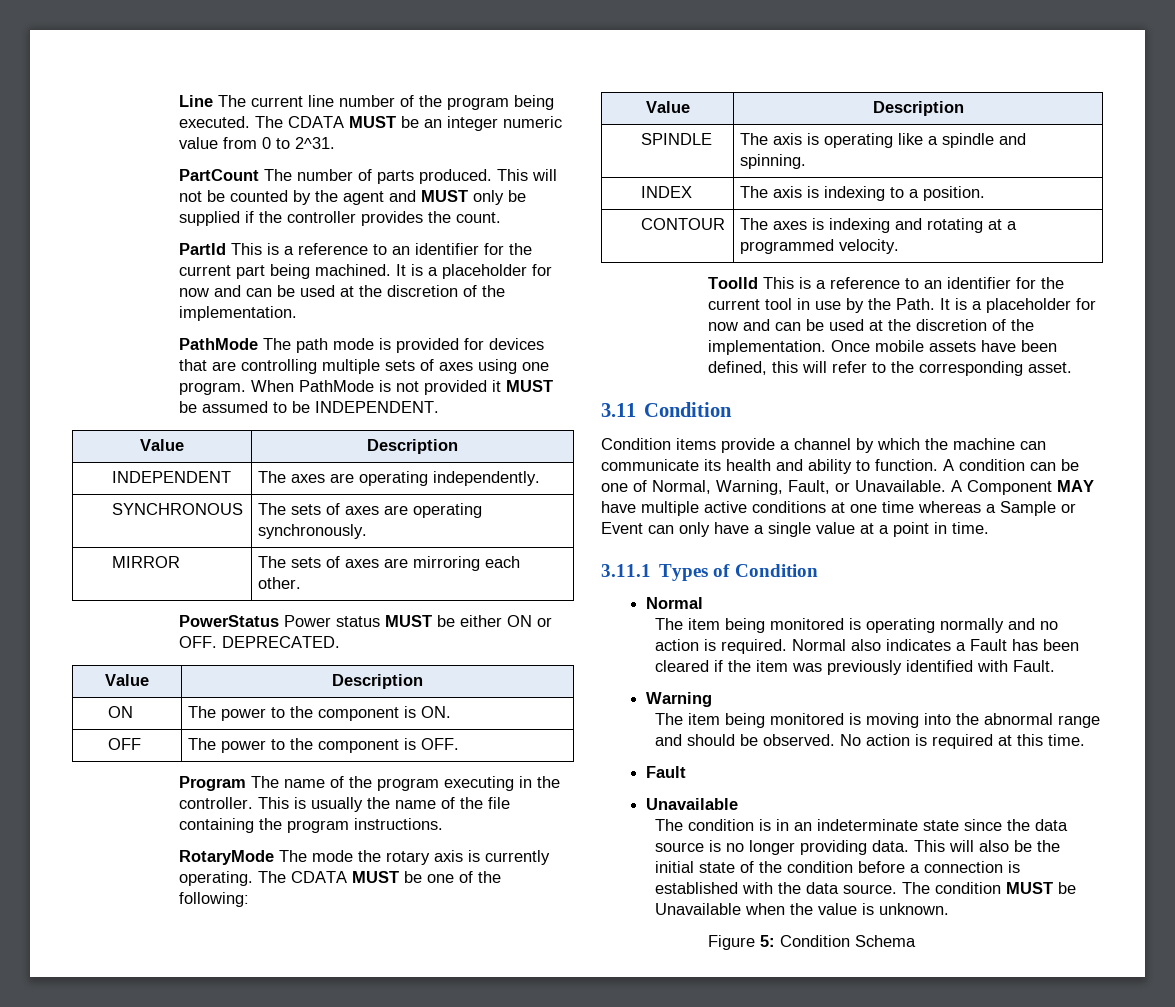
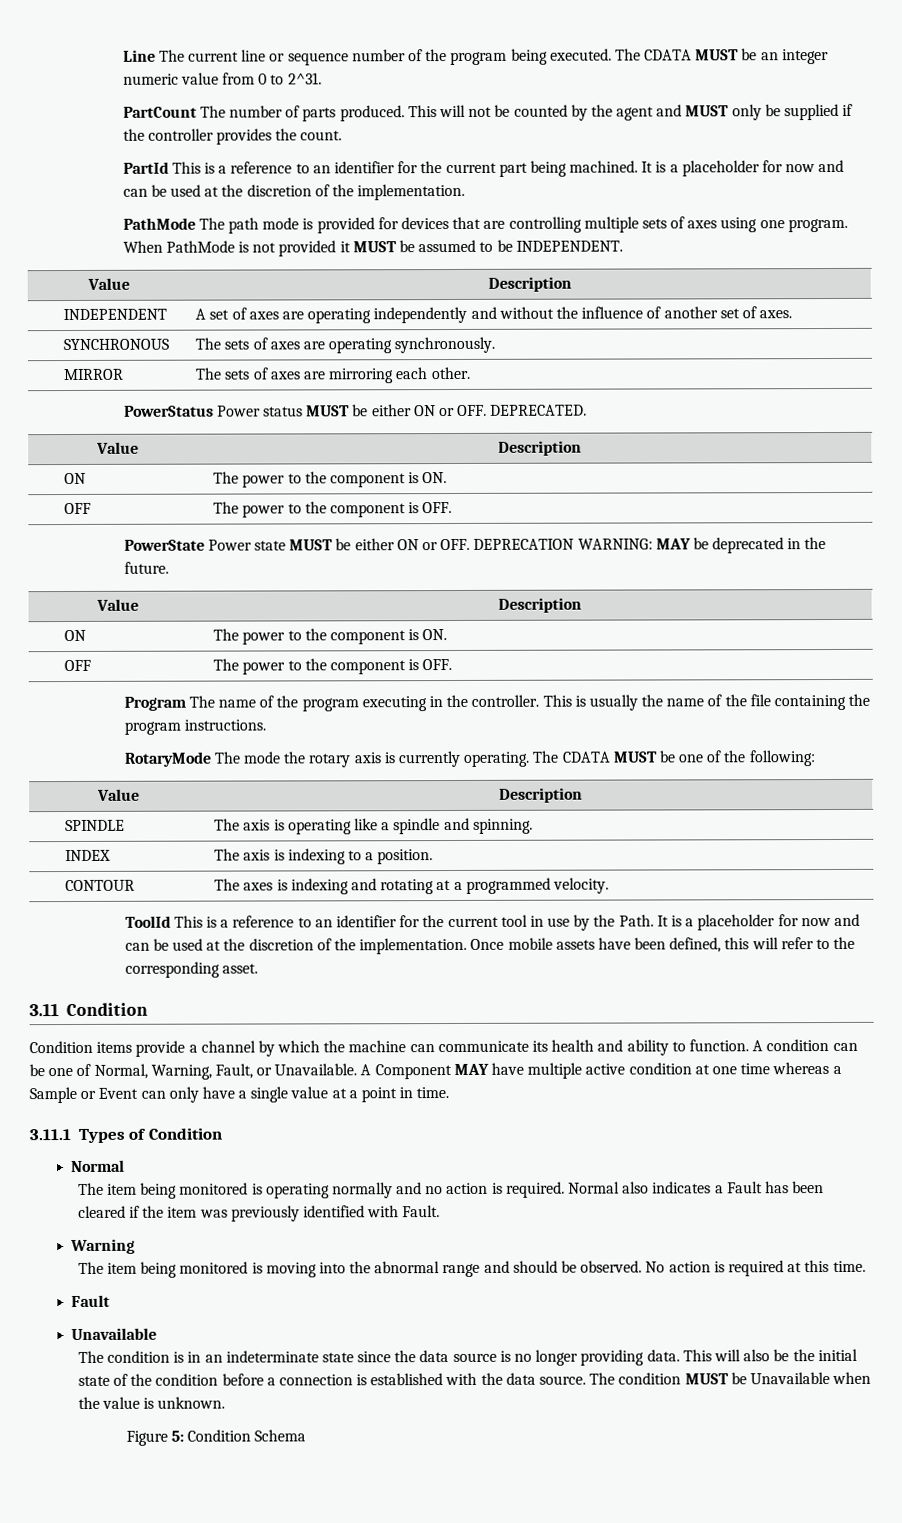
(335, 101) none -> [269,52,349,66] or sequence
[258,471,541,486] The axes are operating independently. -> [195,306,793,324] A set of axes are operating independently and without the influence of another set of axes.
(460, 744) none -> [123,537,827,554] [123,561,169,574] [96,598,139,611] [497,597,582,613] [63,629,86,642] [213,628,448,645] [63,659,91,672] [213,658,453,675] // PowerState Power state MUST be either ON or OFF. DEPRECATION WARNING: MAY be deprecated in the future. // Value | Description // ON | The power to the component is ON. // OFF | The power to the component is OFF.
[752,501,826,513] conditions -> [628,1062,692,1075] condition

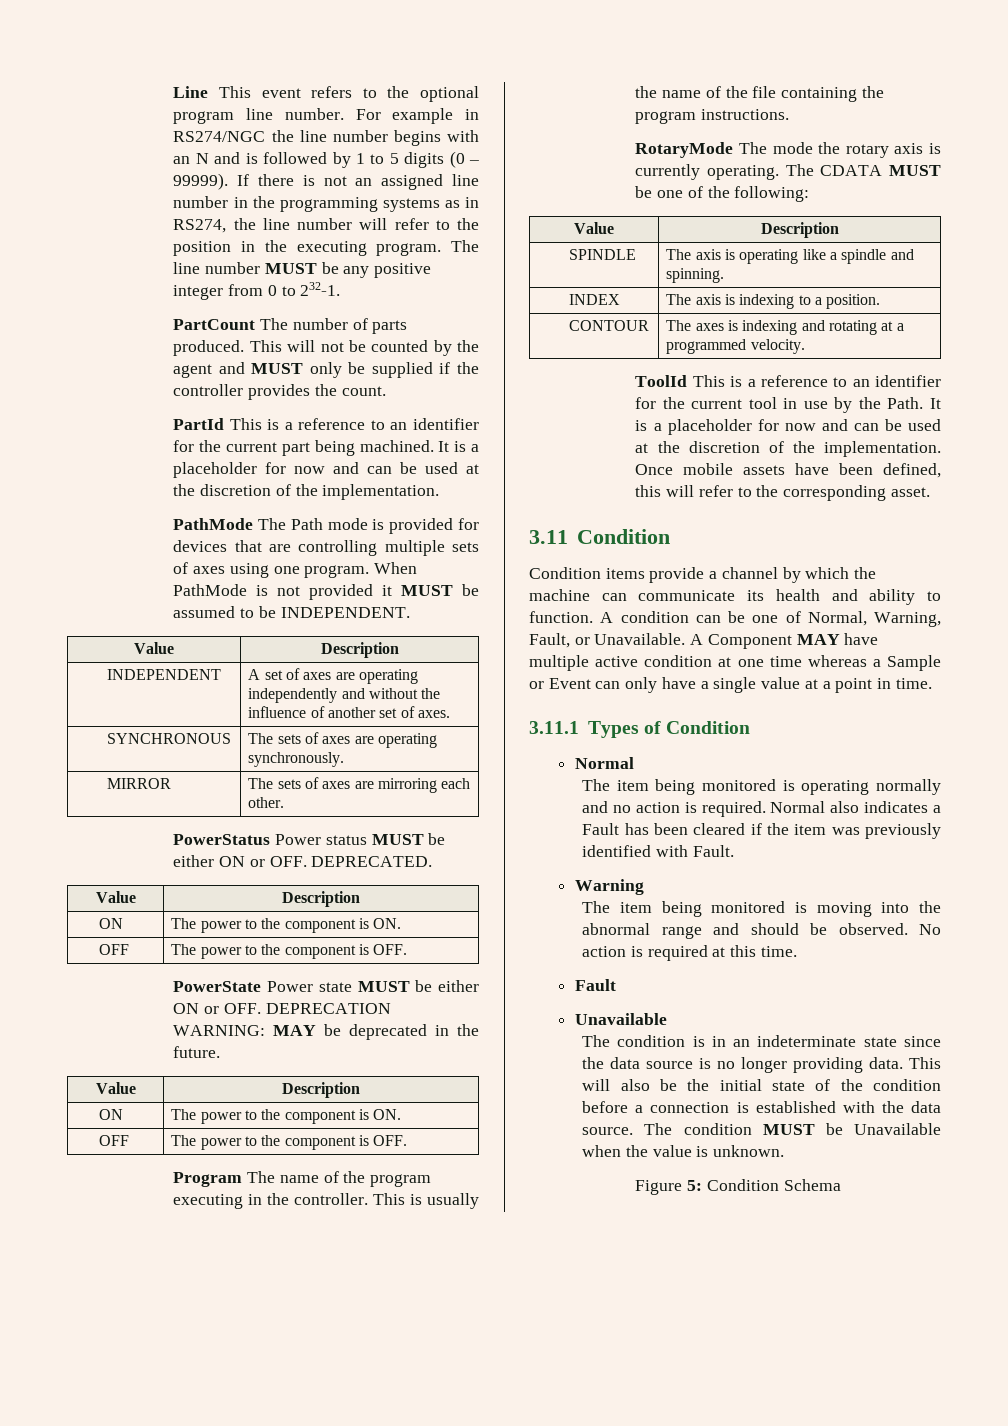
[158,48,829,66] [122,72,219,85] The current line or sequence number of the program being executed. The CDATA MUST be an integer numeric value -> [219,86,479,102] [173,108,479,124] [173,130,479,146] [173,151,479,168] [173,173,480,190] [173,196,479,212] [173,218,480,233] [173,240,479,256] [173,262,432,278] [173,285,224,300] This event refers to the optional program line number. For example in RS274/NGC the line number begins with an N and is followed by 1 to 5 digits (0 – 99999). If there is not an assigned line number in the programming systems as in RS274, the line number will refer to the position in the executing program. The line number MUST be any positive integer
[287,72,322,85] 2^31. -> [300,282,341,296] 232-1.
[228,217,260,234] path -> [290,518,323,530] Path

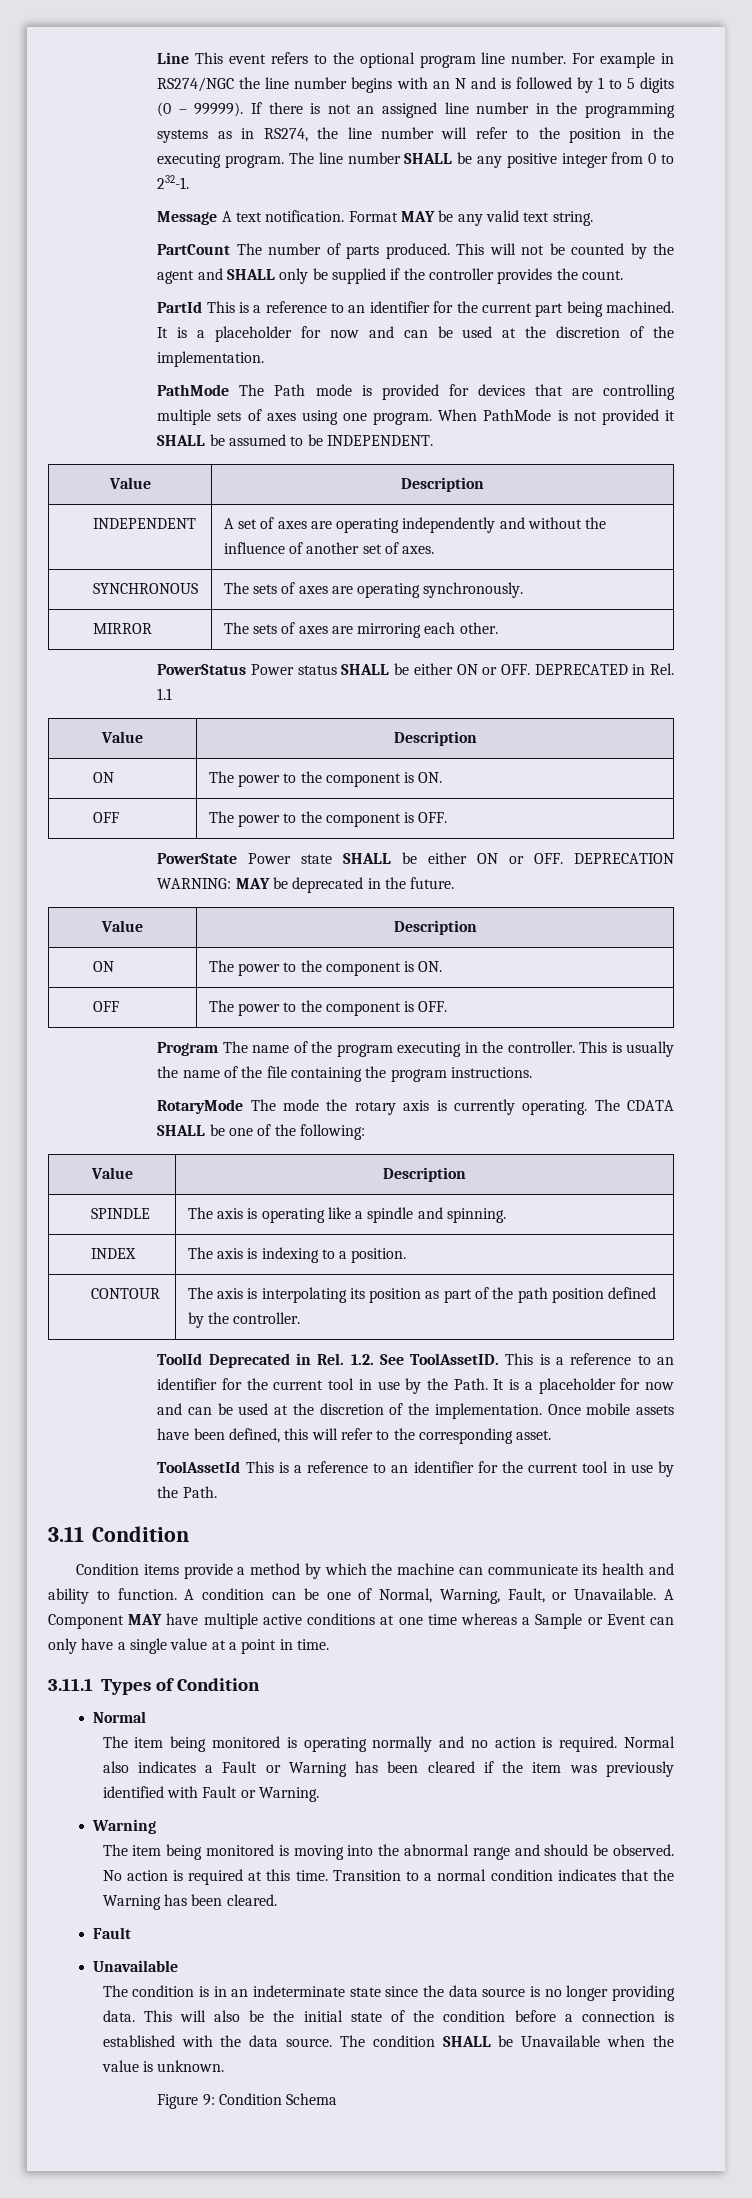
[264,263,317,274] MUST -> [404,153,453,164] SHALL
(341, 289) none -> [157,210,593,226] // Message A text notification. Format MAY be any valid text string.
[251,363,304,374] MUST -> [226,269,275,280] SHALL
[401,585,454,596] MUST -> [157,435,206,446] SHALL
[371,833,446,845] [173,855,433,867] MUST be either ON or OFF. DEPRECATED. -> [341,663,674,675] [157,688,173,700] SHALL be either ON or OFF. DEPRECATED in Rel. 1.1
[357,981,410,992] MUST -> [343,853,392,864] SHALL
[889,165,941,176] MUST -> [157,1125,206,1136] SHALL
[695,320,904,335] [666,339,805,354] [635,375,688,387] axes is indexing and rotating at a programmed velocity. // ToolId -> [216,1287,657,1303] [187,1312,301,1328] [157,1353,500,1368] axis is interpolating its position as part of the path position defined by the controller. // ToolId Deprecated in Rel. 1.2. See ToolAssetID.
(930, 492) none -> [157,1461,674,1477] [157,1486,217,1498] // ToolAssetId This is a reference to an identifier for the current tool in use by the Path.
[721,567,778,579] channel -> [250,1563,301,1575] method
[644,655,713,667] condition -> [307,1613,376,1625] conditions
(620, 829) none -> [265,1762,347,1777] or Warning
[692,845,734,857] Fault. -> [202,1786,319,1802] Fault or Warning.
(797, 951) none -> [332,1869,674,1881] [102,1894,277,1910] Transition to a normal condition indicates that the Warning has been cleared.
[762,1124,815,1135] MUST -> [442,2036,491,2047] SHALL
[687,1180,703,1191] 5: -> [202,2094,215,2106] 9:

